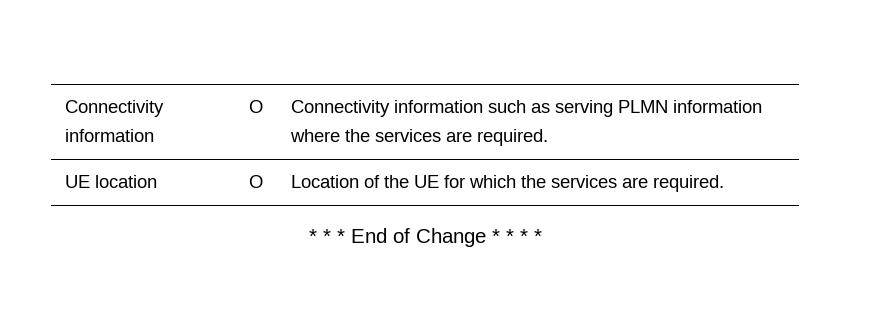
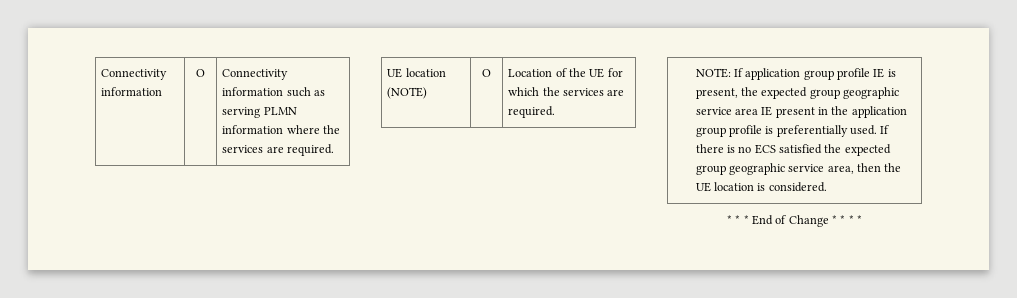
(158, 181) none -> [387,87,428,99] (NOTE)
(725, 183) none -> [695,68,896,80] [695,87,900,99] [695,106,907,118] [695,125,890,137] [695,144,891,156] [695,163,902,175] [695,182,827,192] // NOTE: If application group profile IE is present, the expected group geographic service area IE present in the application group profile is preferentially used. If there is no ECS satisfied the expected group geographic service area, then the UE location is considered.

